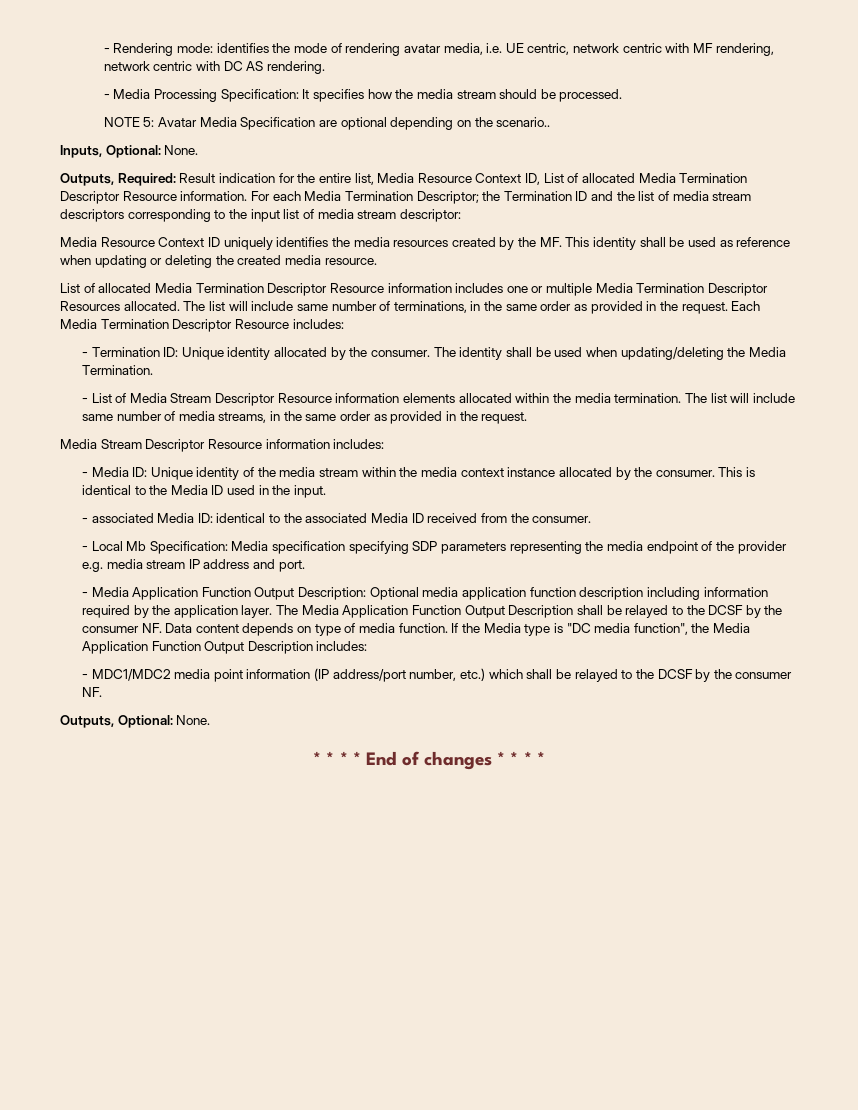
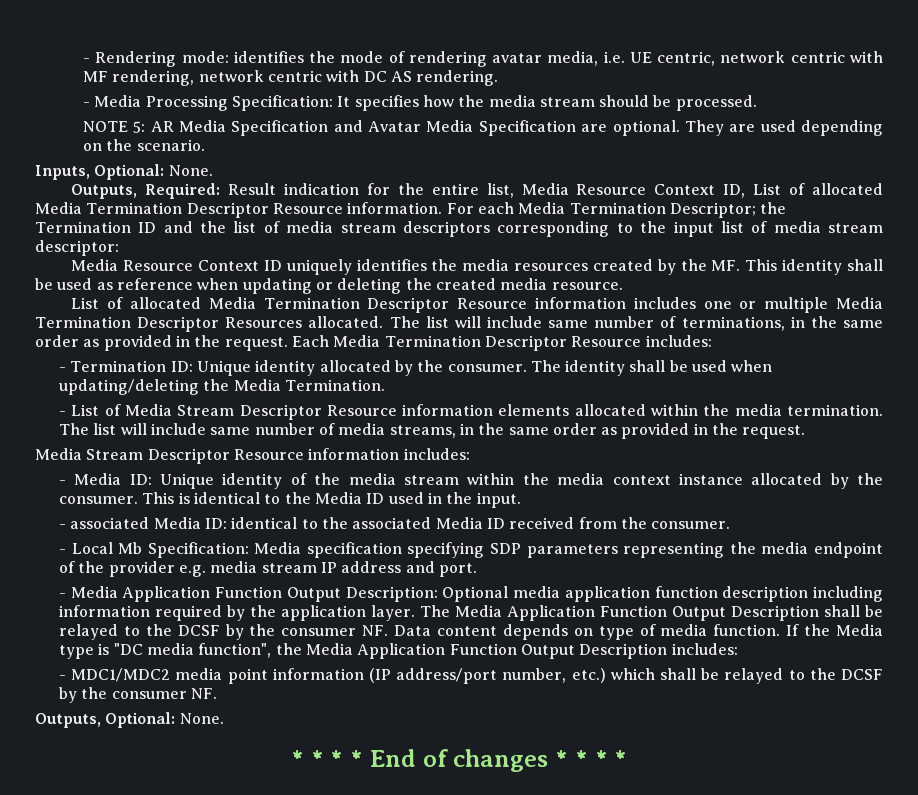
[158,117,387,130] Avatar Media Specification are optional -> [150,120,796,136] AR Media Specification and Avatar Media Specification are optional. They are used
[496,117,551,127] scenario.. -> [136,139,205,151] scenario.

